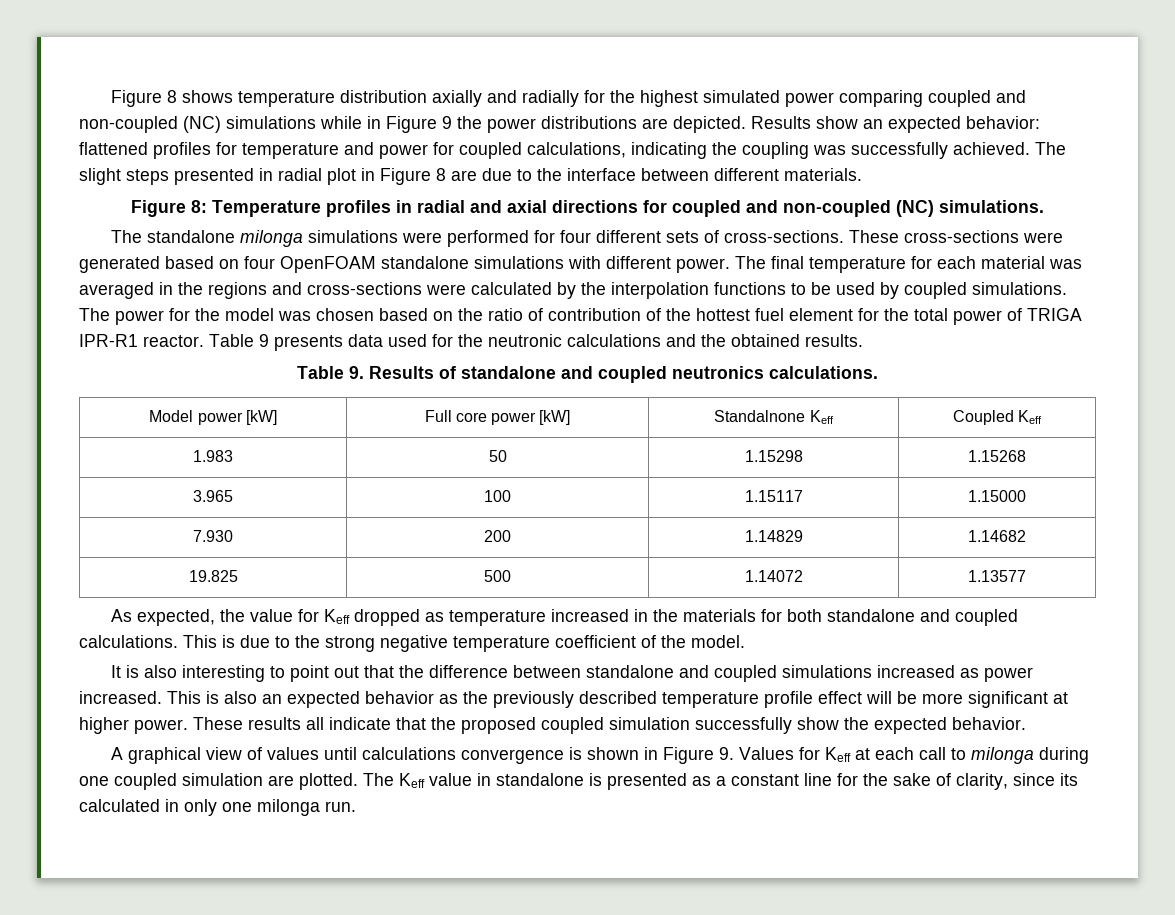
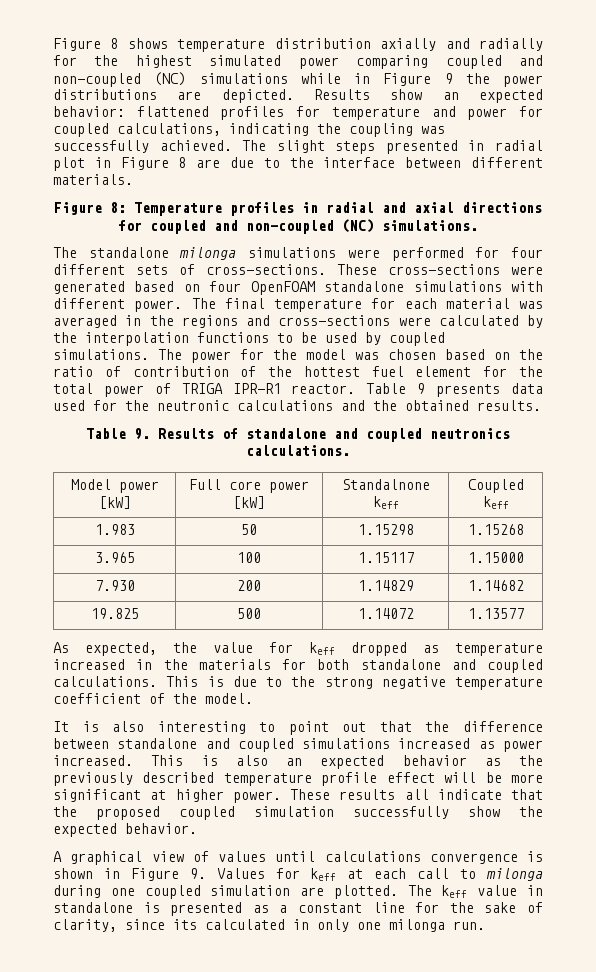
[809,410,834,424] Keff -> [372,496,399,509] keff
[1018,410,1043,424] Keff -> [482,496,509,509] keff
[324,609,351,624] Keff -> [309,642,335,655] keff
[825,747,852,762] Keff -> [310,868,337,881] keff
[399,773,425,788] Keff -> [441,885,468,898] keff

